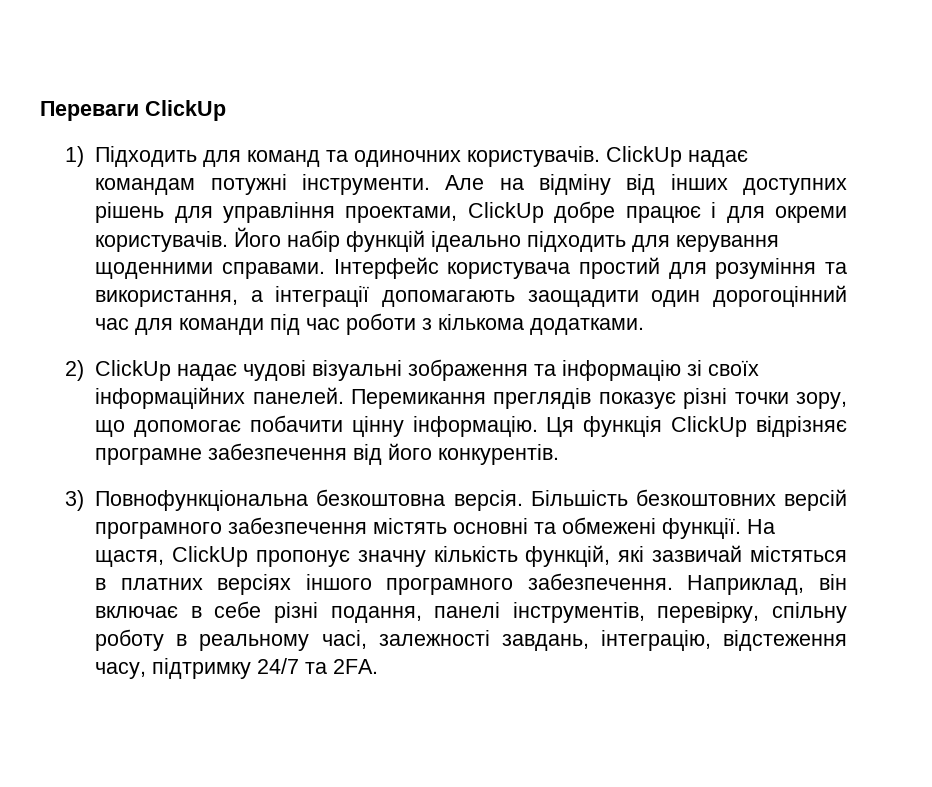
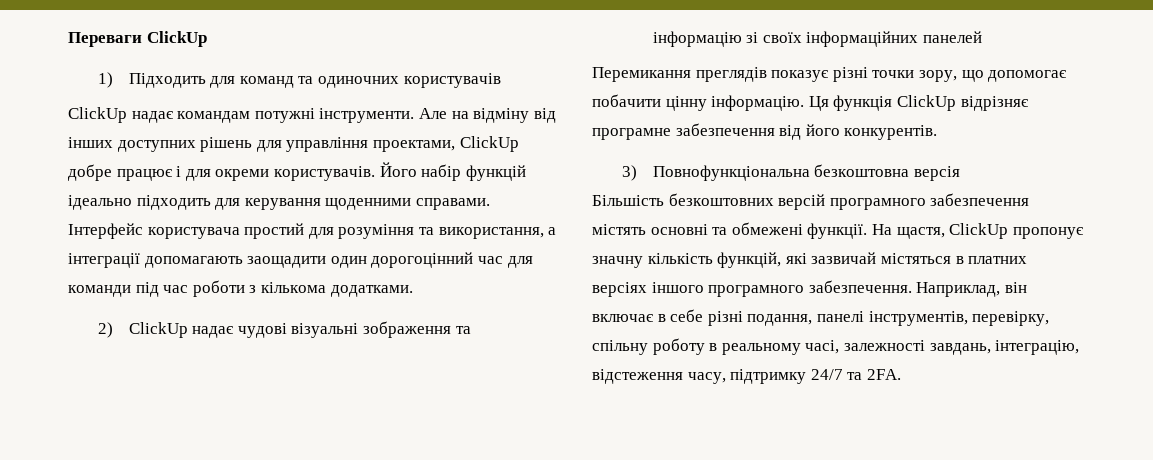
[467,146,601,167] користувачів. -> [403,73,501,88] користувачів //
[252,387,344,404] панелей. -> [922,31,982,43] панелей //
[453,490,523,511] версія. -> [913,166,960,181] версія //

